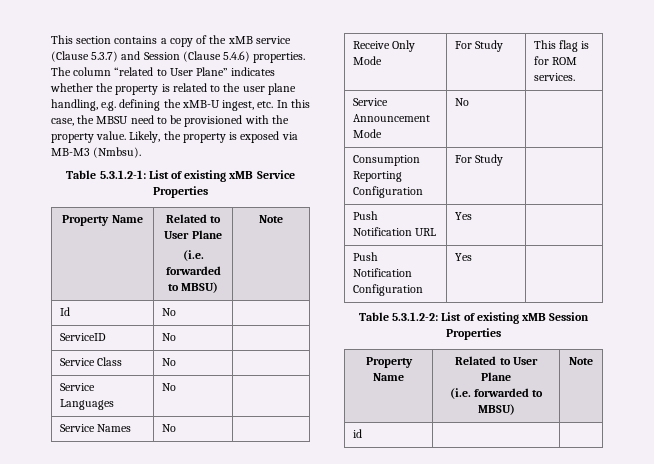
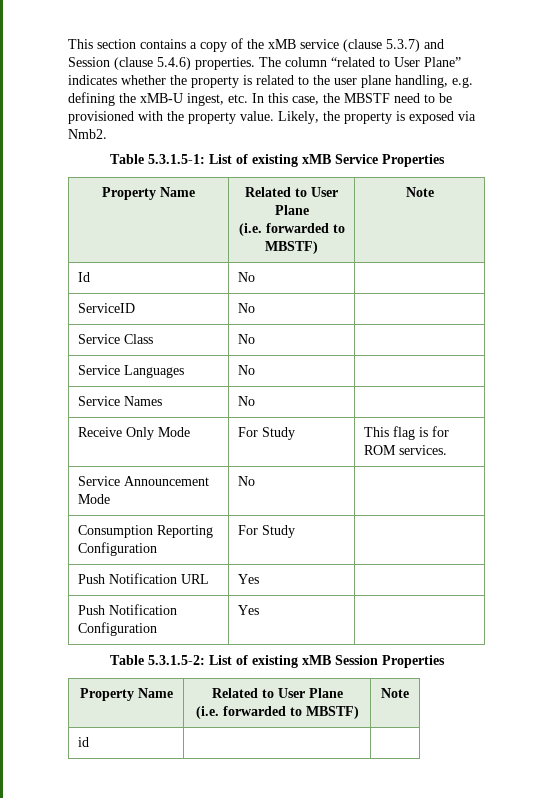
[51,51,89,62] (Clause -> [343,39,382,52] (clause
[182,51,221,62] (Clause -> [114,57,153,70] (clause
[96,116,129,124] MBSU -> [344,93,390,103] MBSTF
[51,147,142,158] [66,170,146,179] MB-M3 (Nmbsu). // Table 5.3.1.2-1: -> [68,129,107,139] [109,154,205,164] Nmb2. // Table 5.3.1.5-1:
[181,282,219,293] MBSU) -> [265,241,318,254] MBSTF)
[392,312,439,321] 5.3.1.2-2: -> [147,655,205,665] 5.3.1.5-2:
[477,404,515,415] MBSU) -> [305,706,359,719] MBSTF)

